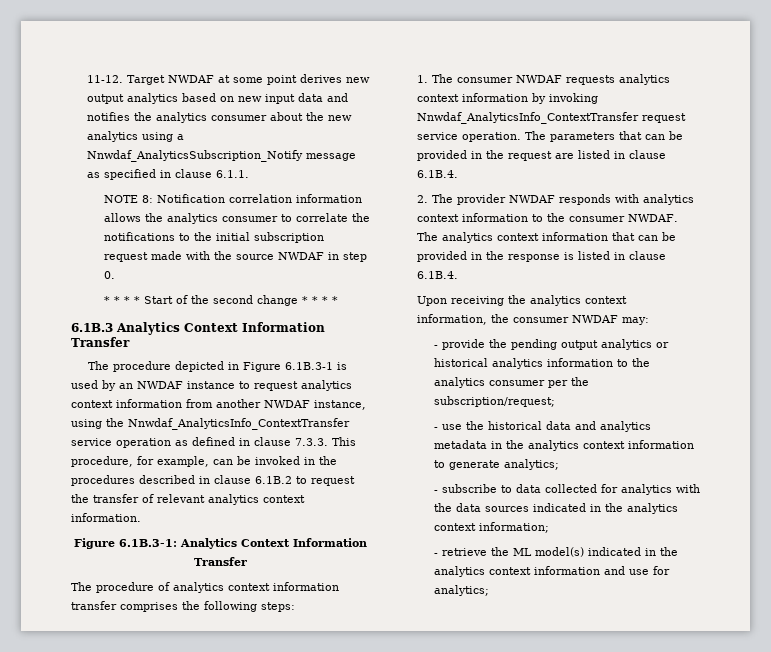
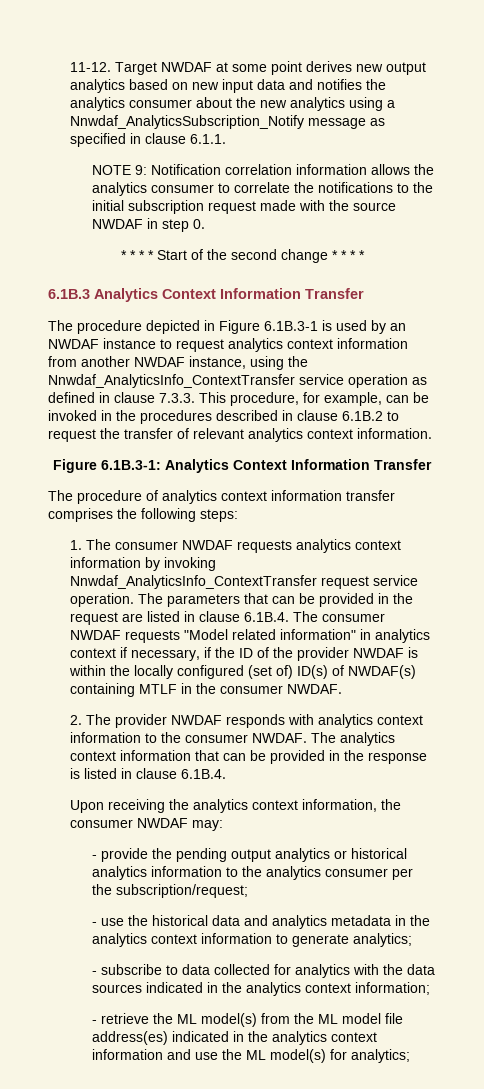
[141,195,153,203] 8: -> [134,165,147,175] 9:
(459, 174) none -> [292,611,385,622] [69,629,430,643] [69,647,418,661] [68,665,416,679] [69,683,342,697] The consumer NWDAF requests "Model related information" in analytics context if necessary, if the ID of the provider NWDAF is within the locally configured (set of) ID(s) of NWDAF(s) containing MTLF in the consumer NWDAF.
(584, 552) none -> [260,1013,403,1024] [91,1031,168,1045] from the ML model file address(es)
(649, 572) none -> [221,1049,326,1063] the ML model(s)

